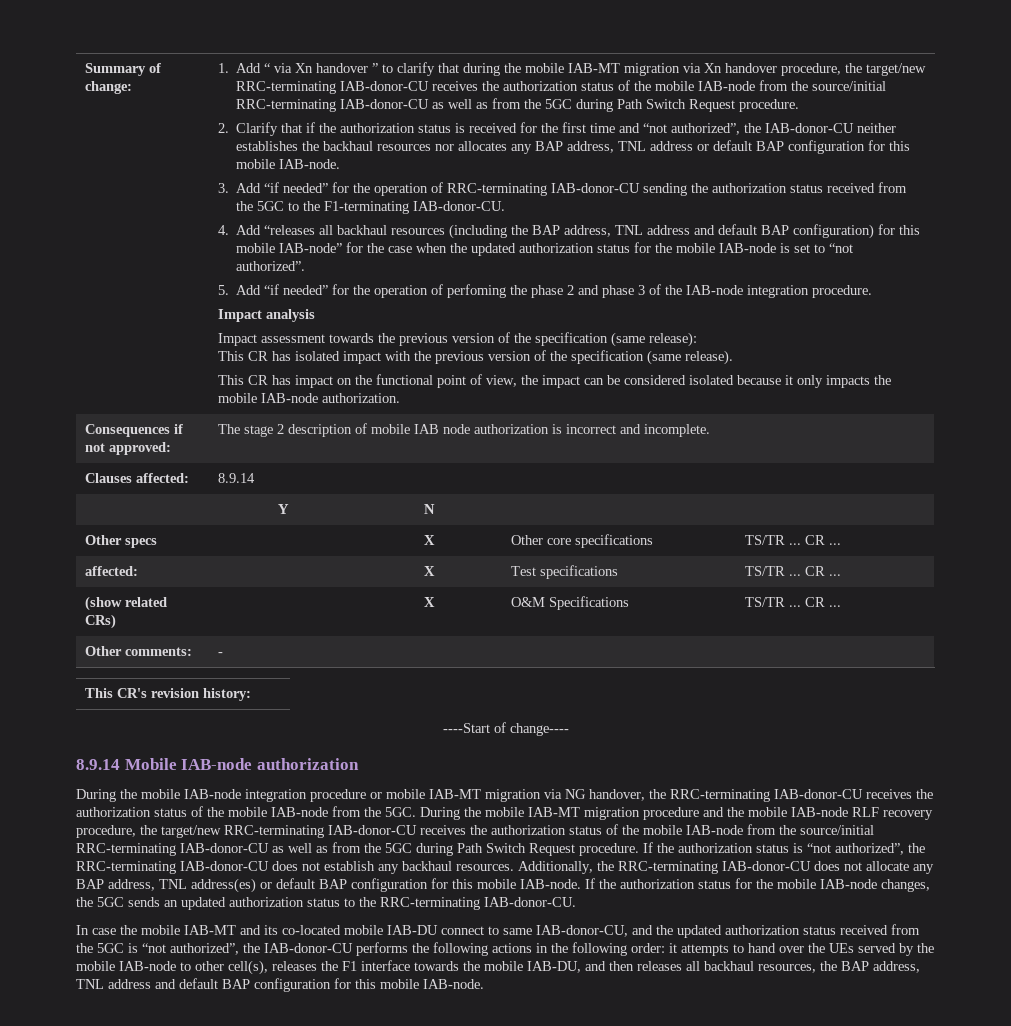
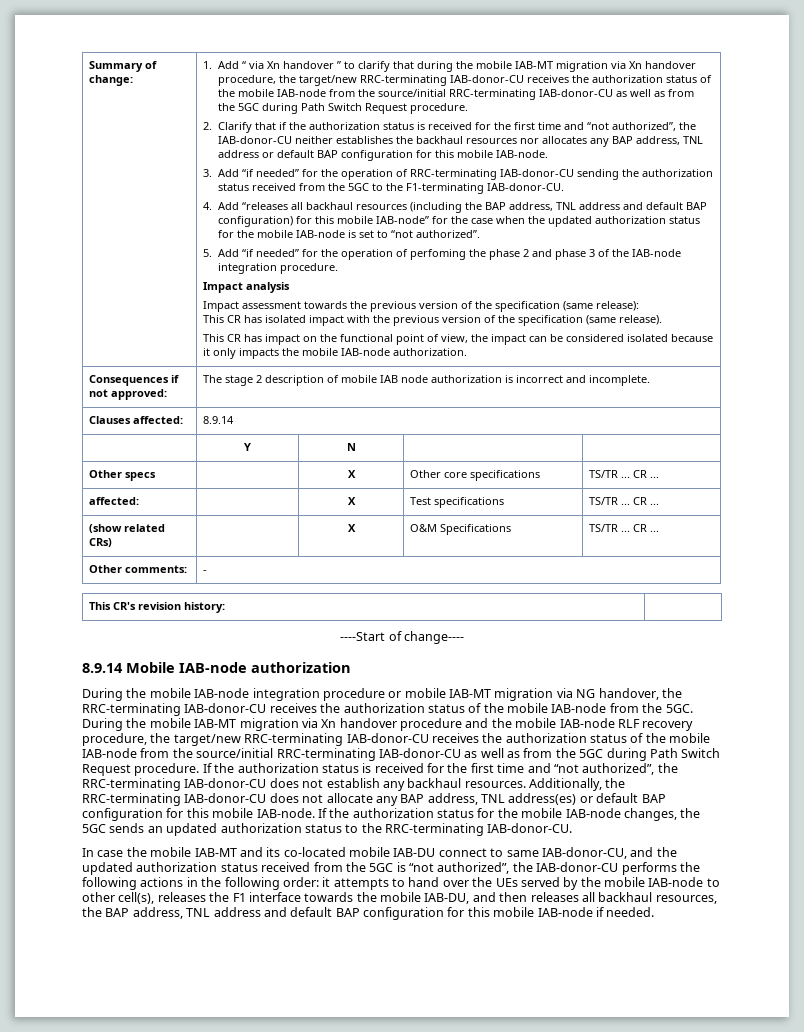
(640, 813) none -> [301,718,397,728] via Xn handover
(803, 848) none -> [374,763,551,773] received for the first time and
[423,979,484,989] IAB-node. -> [537,907,655,917] IAB-node if needed.

